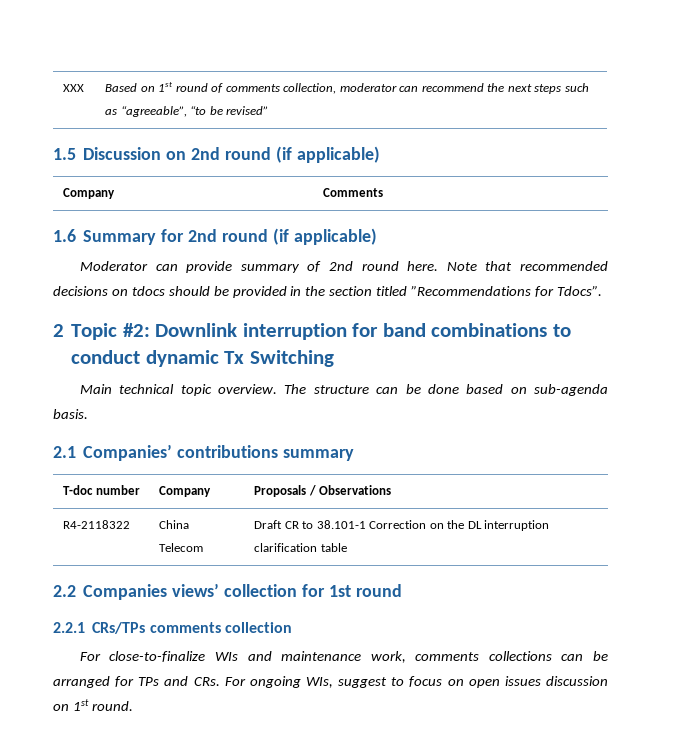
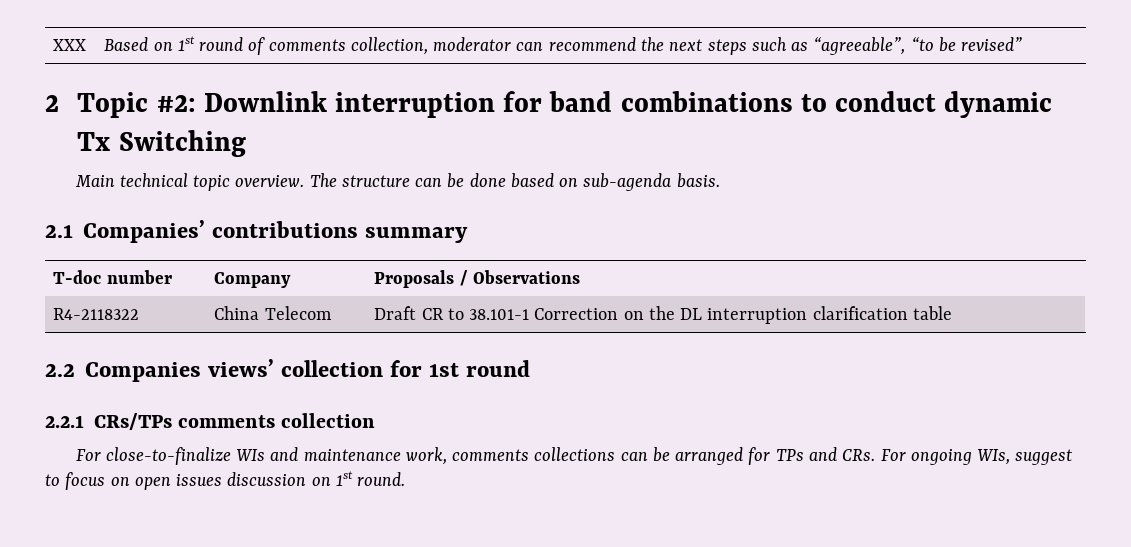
[53,146,380,163] [63,188,116,199] [323,188,384,197] [53,228,377,245] [79,261,608,273] [53,285,602,298] // 1.5 Discussion on 2nd round (if applicable) // Company | Comments // 1.6 Summary for 2nd round (if applicable) // Moderator can provide summary of 2nd round here. Note that recommended decisions on tdocs should be provided in the section titled ”Recommendations for Tdocs”. -> (1023, 44) none

